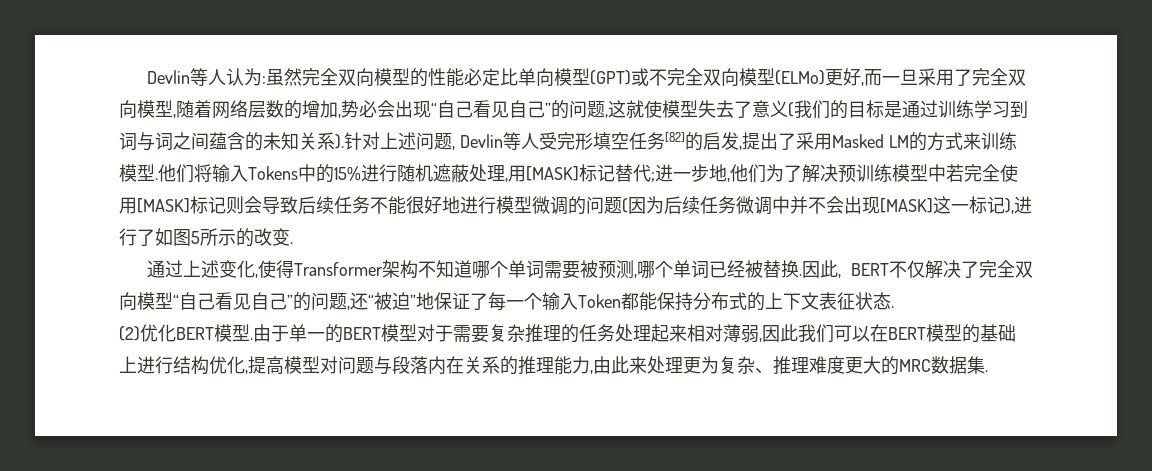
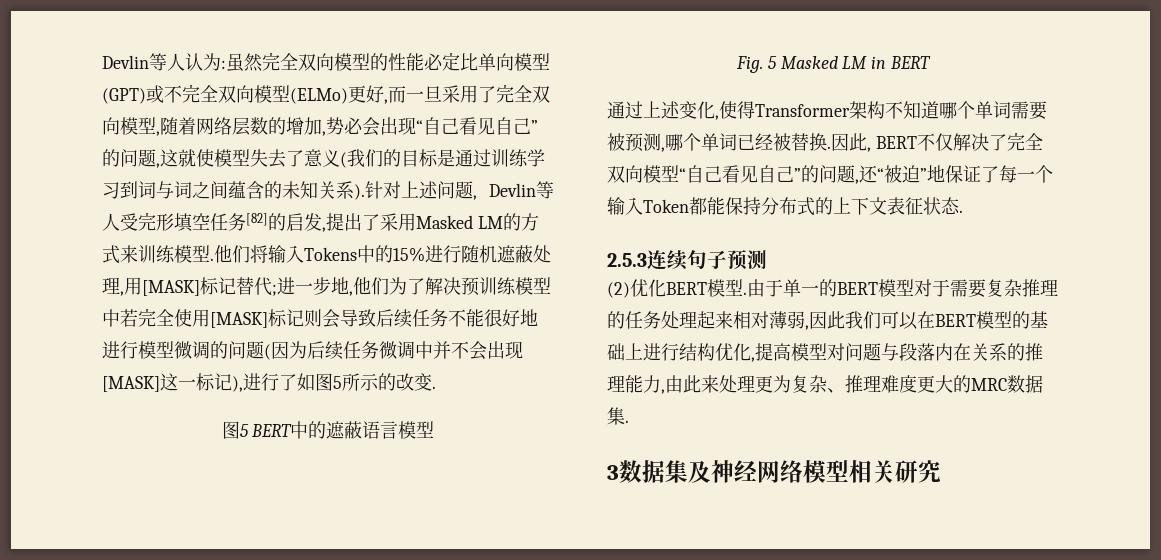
(293, 243) none -> [221,421,435,439] [735,56,932,73] // 图5 BERT中的遮蔽语言模型 // Fig. 5 Masked LM in BERT
(894, 307) none -> [607,250,767,270] // 2.5.3连续句子预测
(988, 371) none -> [607,460,941,483] // 3数据集及神经网络模型相关研究

